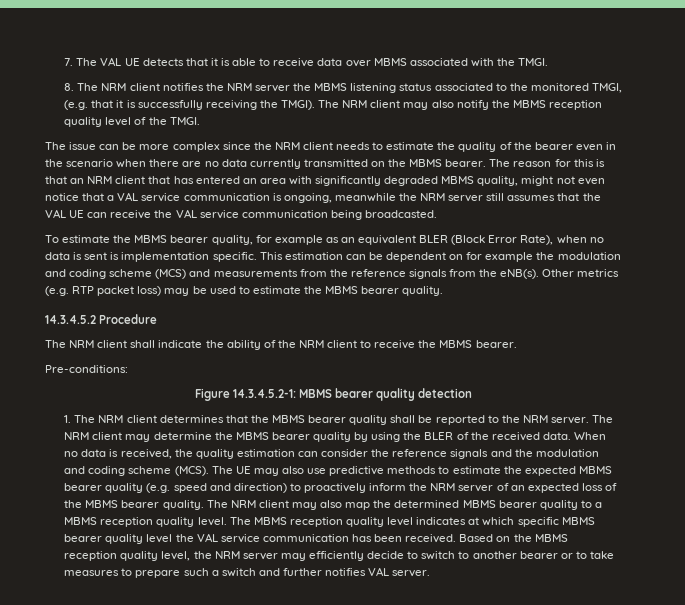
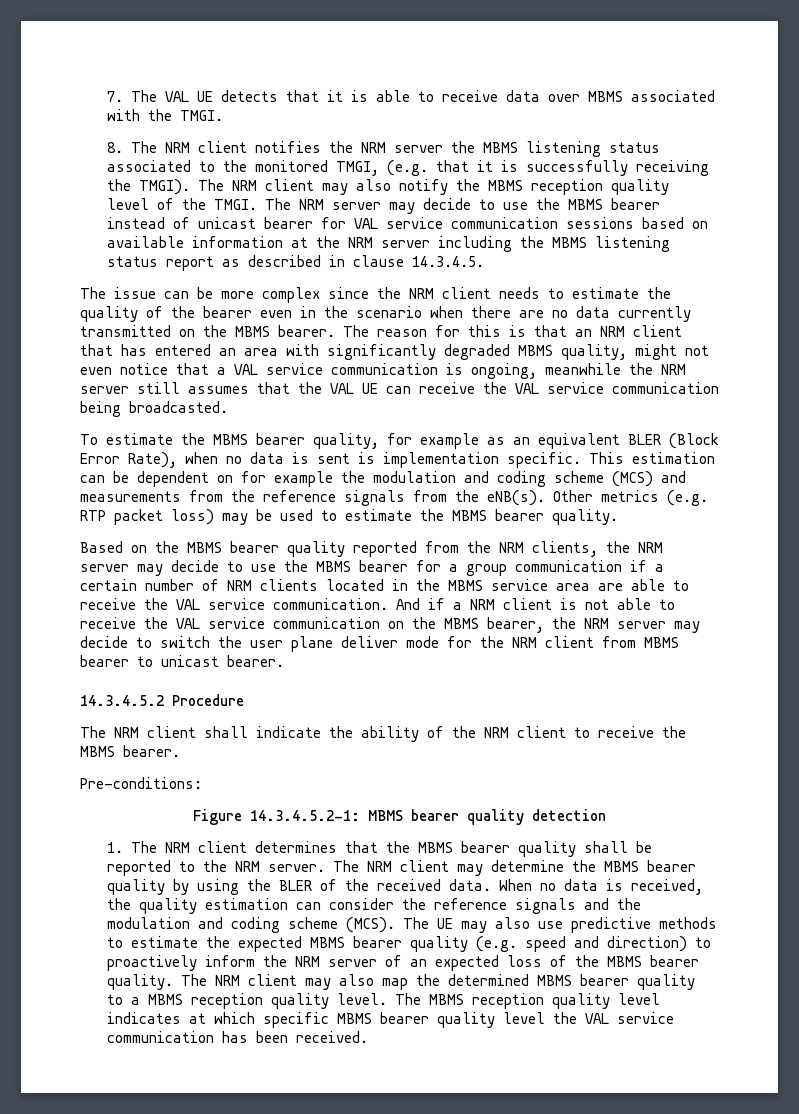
(200, 121) none -> [265,198,661,214] [107,217,709,229] [107,236,671,252] [107,255,485,271] The NRM server may decide to use the MBMS bearer instead of unicast bearer for VAL service communication sessions based on available information at the NRM server including the MBMS listening status report as described in clause 14.3.4.5.
(444, 291) none -> [80,541,663,557] [80,560,664,576] [80,579,689,591] [80,598,675,610] [80,617,700,633] [80,636,679,652] [80,655,284,667] // Based on the MBMS bearer quality reported from the NRM clients, the NRM server may decide to use the MBMS bearer for a group communication if a certain number of NRM clients located in the MBMS service area are able to receive the VAL service communication. And if a NRM client is not able to receive the VAL service communication on the MBMS bearer, the NRM server may decide to switch the user plane deliver mode for the NRM client from MBMS bearer to unicast bearer.
[459,534,568,542] [64,551,614,561] [64,567,431,578] Based on the MBMS reception quality level, the NRM server may efficiently decide to switch to another bearer or to take measures to prepare such a switch and further notifies VAL server. -> (369, 1037) none

